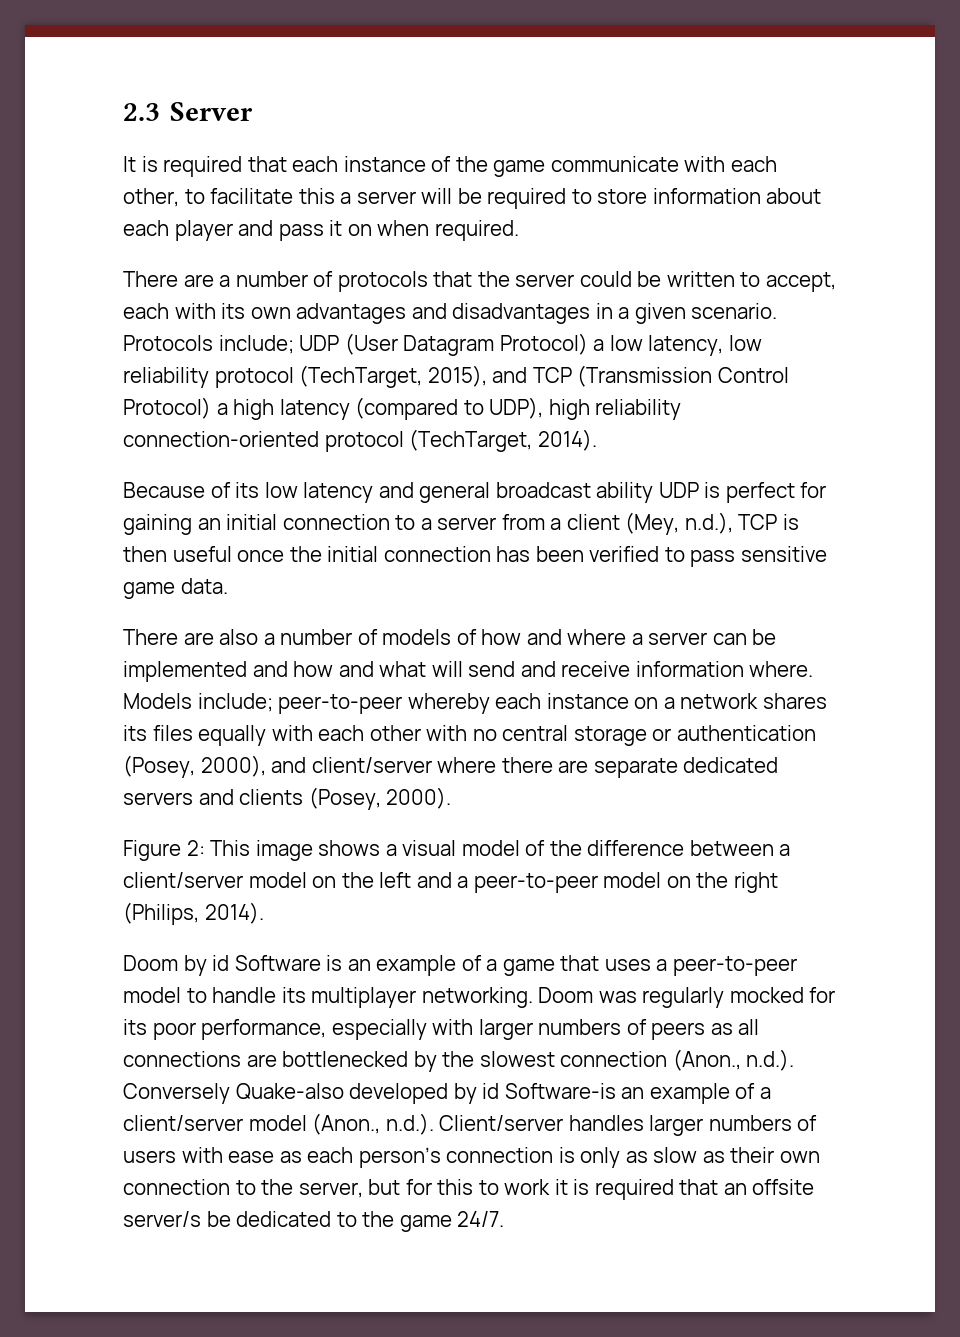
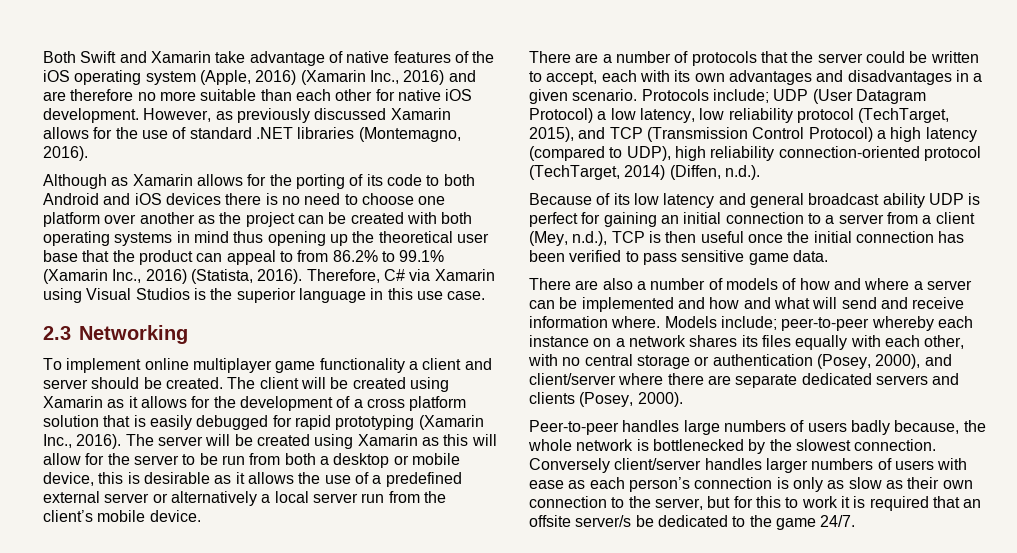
[123,102,254,121] [123,156,777,177] [123,188,822,209] [123,220,519,241] 2.3 Server // It is required that each instance of the game communicate with each other, to facilitate this a server will be required to store information about each player and pass it on when required. -> [43,51,495,66] [43,70,476,85] [43,89,473,101] [43,108,451,123] [43,127,461,142] [43,146,88,161] [43,174,475,189] [43,193,446,205] [43,212,473,227] [43,231,489,246] [43,250,445,265] [43,269,495,284] [43,288,486,303] [43,325,188,344] [43,358,492,373] [43,377,449,392] [43,396,467,411] [43,415,484,430] [43,434,497,449] [43,453,460,468] [43,472,462,487] [43,491,446,506] [43,510,201,522] Both Swift and Xamarin take advantage of native features of the iOS operating system (Apple, 2016) (Xamarin Inc., 2016) and are therefore no more suitable than each other for native iOS development. However, as previously discussed Xamarin allows for the use of standard .NET libraries (Montemagno, 2016). // Although as Xamarin allows for the porting of its code to both Android and iOS devices there is no need to choose one platform over another as the project can be created with both operating systems in mind thus opening up the theoretical user base that the product can appeal to from 86.2% to 99.1% (Xamarin Inc., 2016) (Statista, 2016). Therefore, C# via Xamarin using Visual Studios is the superior language in this use case. // 2.3 Networking // To implement online multiplayer game functionality a client and server should be created. The client will be created using Xamarin as it allows for the development of a cross platform solution that is easily debugged for rapid prototyping (Xamarin Inc., 2016). The server will be created using Xamarin as this will allow for the server to be run from both a desktop or mobile device, this is desirable as it allows the use of a predefined external server or alternatively a local server run from the client’s mobile device.
[537,429,597,451] 2014). -> [624,165,760,180] 2014) (Diffen, n.d.).
[369,725,421,741] other -> [924,335,965,349] other,
[123,840,791,861] [123,872,778,893] [123,902,264,925] [123,955,797,976] [123,987,836,1008] [123,1019,760,1040] [123,1049,795,1072] [123,1083,771,1104] [123,1113,564,1135] Figure 2: This image shows a visual model of the difference between a client/server model on the left and a peer-to-peer model on the right (Philips, 2014). // Doom by id Software is an example of a game that uses a peer-to-peer model to handle its multiplayer networking. Doom was regularly mocked for its poor performance, especially with larger numbers of peers as all connections are bottlenecked by the slowest connection (Anon., n.d.). Conversely Quake-also developed by id Software-is an example of a client/server model (Anon., n.d.). Client/server -> [529,420,986,435] [528,439,937,454] [529,458,702,473] Peer-to-peer handles large numbers of users badly because, the whole network is bottlenecked by the slowest connection. Conversely client/server

